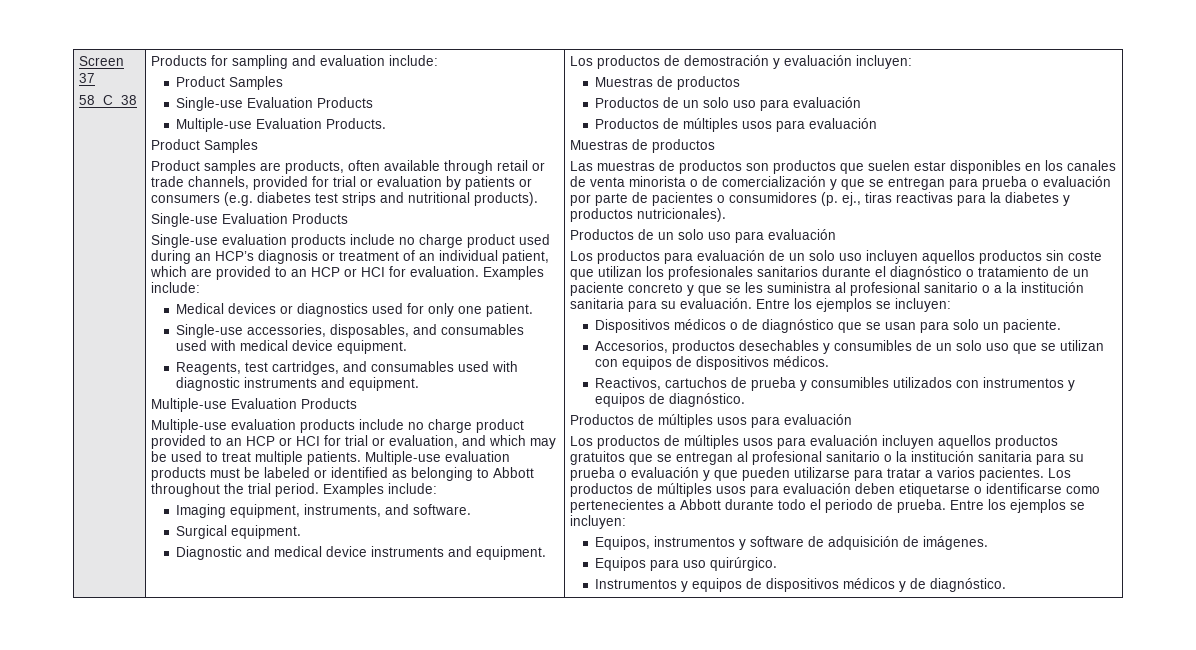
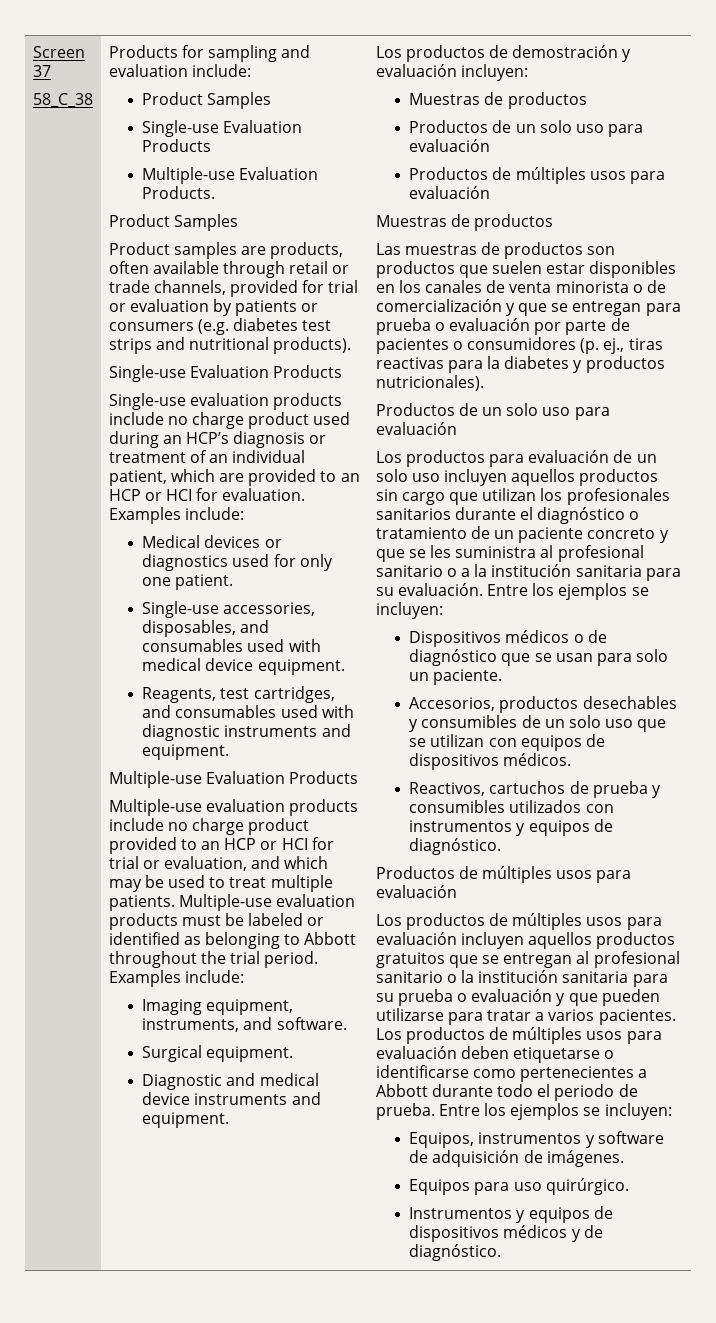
[1068,251,1103,261] coste -> [401,492,445,505] cargo

